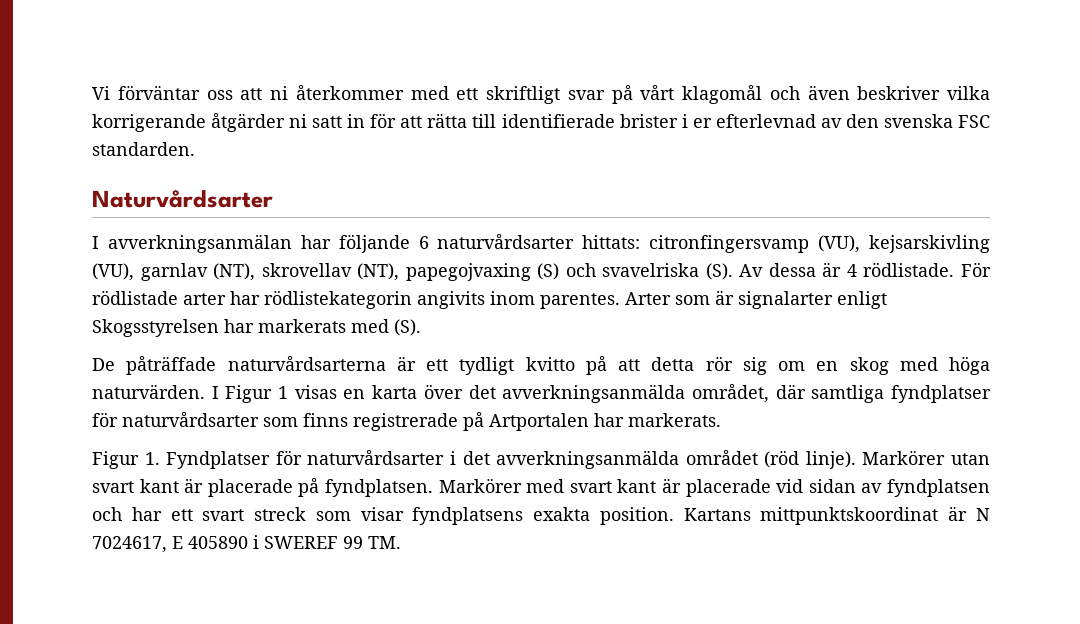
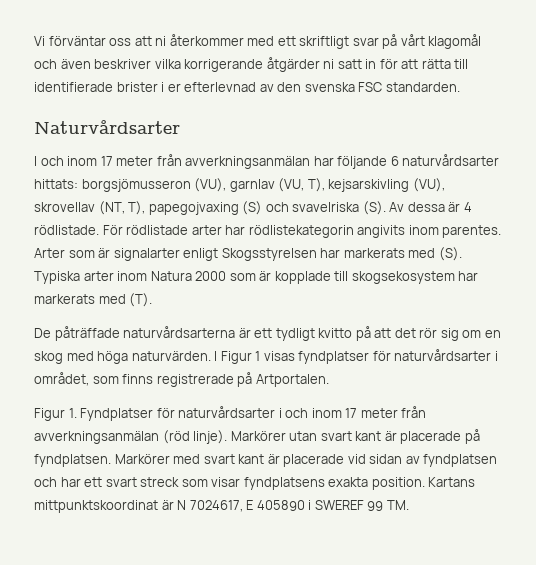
(99, 242) none -> [40,154,182,166] och inom 17 meter från
[649,235,991,253] [92,263,400,281] citronfingersvamp (VU), kejsarskivling (VU), garnlav (NT), skrovellav (NT), -> [81,178,445,192] [34,201,146,215] borgsjömusseron (VU), garnlav (VU, T), kejsarskivling (VU), skrovellav (NT, T),
(421, 327) none -> [34,271,479,284] [34,293,153,307] Typiska arter inom Natura 2000 som är kopplade till skogsekosystem har markerats med (T).
[651,357,695,371] detta -> [394,328,416,338] det
[343,384,885,403] en karta över det avverkningsanmälda området, där samtliga -> (295, 356) none
(259, 419) none -> [494,351,498,361] [34,372,89,386] i området,
[489,413,721,431] Artportalen har markerats. -> [255,374,329,387] Artportalen.
[462,450,758,469] det avverkningsanmälda området -> [285,406,427,418] [34,431,159,444] och inom 17 meter från avverkningsanmälan

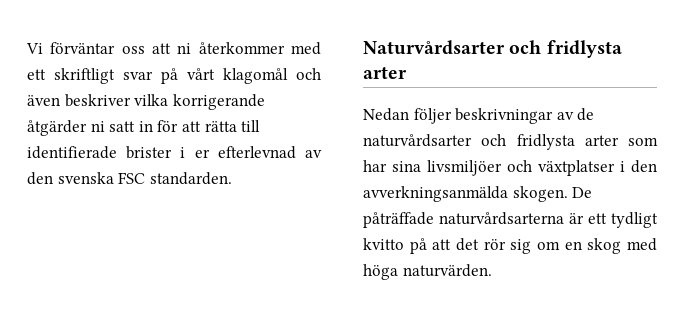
[34,154,500,169] [34,178,445,192] [34,201,472,215] [34,225,502,238] [34,247,462,261] [34,271,479,284] [34,293,153,307] // I och inom 17 meter från avverkningsanmälan har följande 6 naturvårdsarter hittats: borgsjömusseron (VU), garnlav (VU, T), kejsarskivling (VU), skrovellav (NT, T), papegojvaxing (S) och svavelriska (S). Av dessa är 4 rödlistade. För rödlistade arter har rödlistekategorin angivits inom parentes. Arter som är signalarter enligt Skogsstyrelsen har markerats med (S). Typiska arter inom Natura 2000 som är kopplade till skogsekosystem har markerats med (T). // -> [509,40,622,58] [363,66,407,79] [363,108,595,124] [363,134,658,150] [363,160,657,176] [363,186,568,202] och fridlysta arter // Nedan följer beskrivningar av de naturvårdsarter och fridlysta arter som har sina livsmiljöer och växtplatser i den avverkningsanmälda skogen.
[214,349,498,364] [34,372,329,387] [34,406,427,421] [34,429,480,444] [34,454,498,467] [34,477,476,490] [34,500,409,513] I Figur 1 visas fyndplatser för naturvårdsarter i området, som finns registrerade på Artportalen. // Figur 1. Fyndplatser för naturvårdsarter i och inom 17 meter från avverkningsanmälan (röd linje). Markörer utan svart kant är placerade på fyndplatsen. Markörer med svart kant är placerade vid sidan av fyndplatsen och har ett svart streck som visar fyndplatsens exakta position. Kartans mittpunktskoordinat är N 7024617, E 405890 i SWEREF 99 TM. -> (492, 270) none

